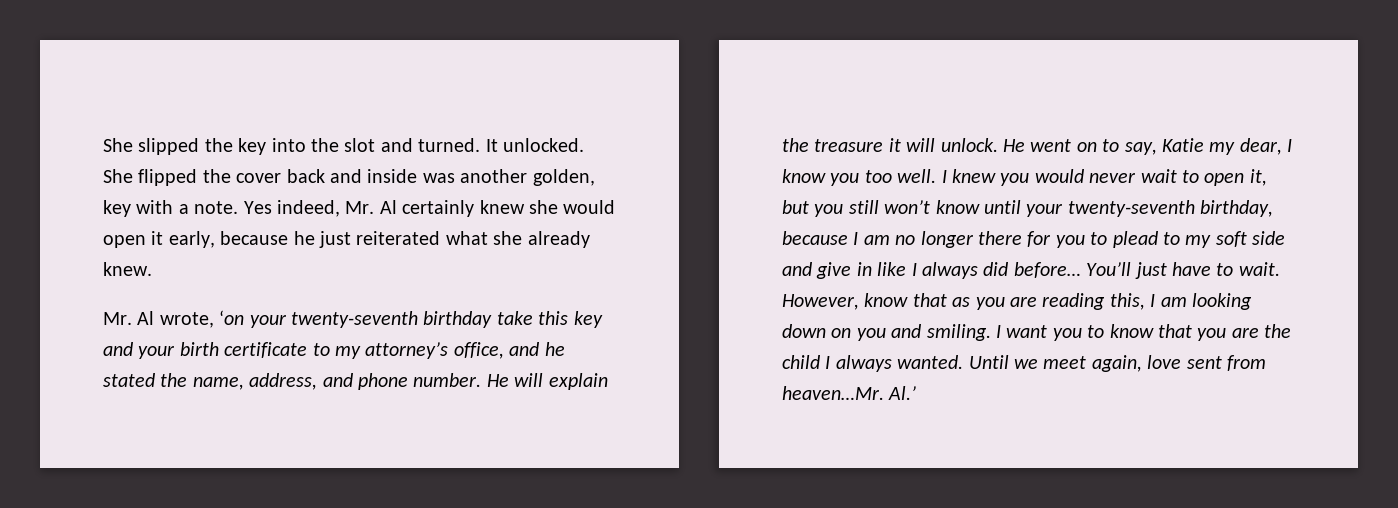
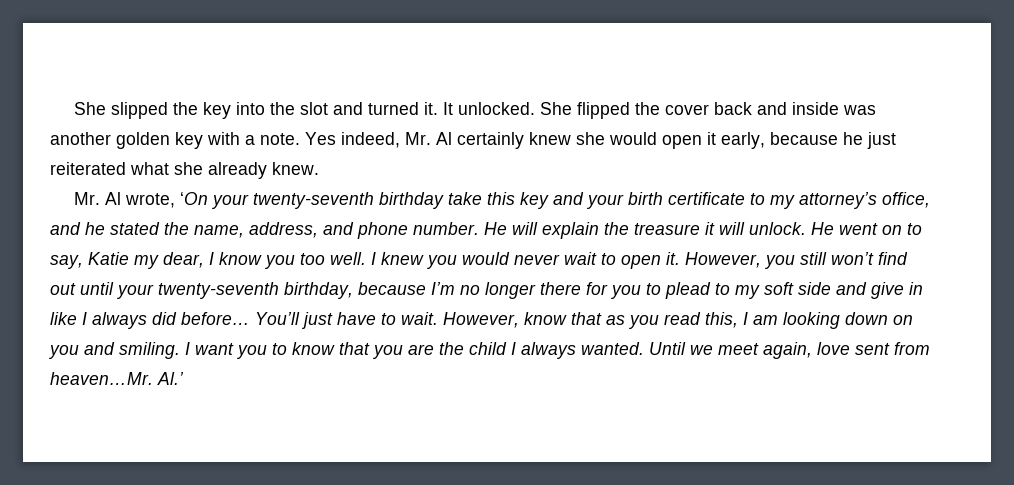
[418,138,481,152] turned. -> [368,102,439,115] turned it.
[532,169,595,186] golden, -> [116,132,170,149] golden
[219,310,245,325] ‘on -> [180,192,209,205] ‘On
[1249,169,1267,186] [782,200,809,214] it, but -> [666,252,761,268] it. However,
[935,200,980,214] know -> [878,252,908,265] [50,283,76,295] find out
[853,232,890,245] I am -> [431,282,455,295] I’m
[1010,293,1106,310] are reading -> [664,312,701,325] read

